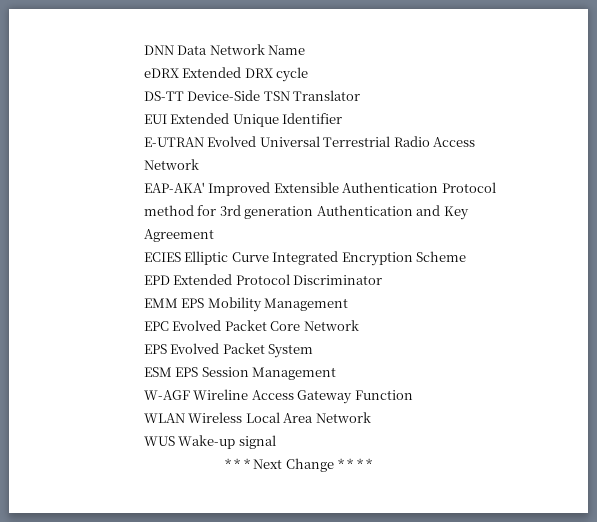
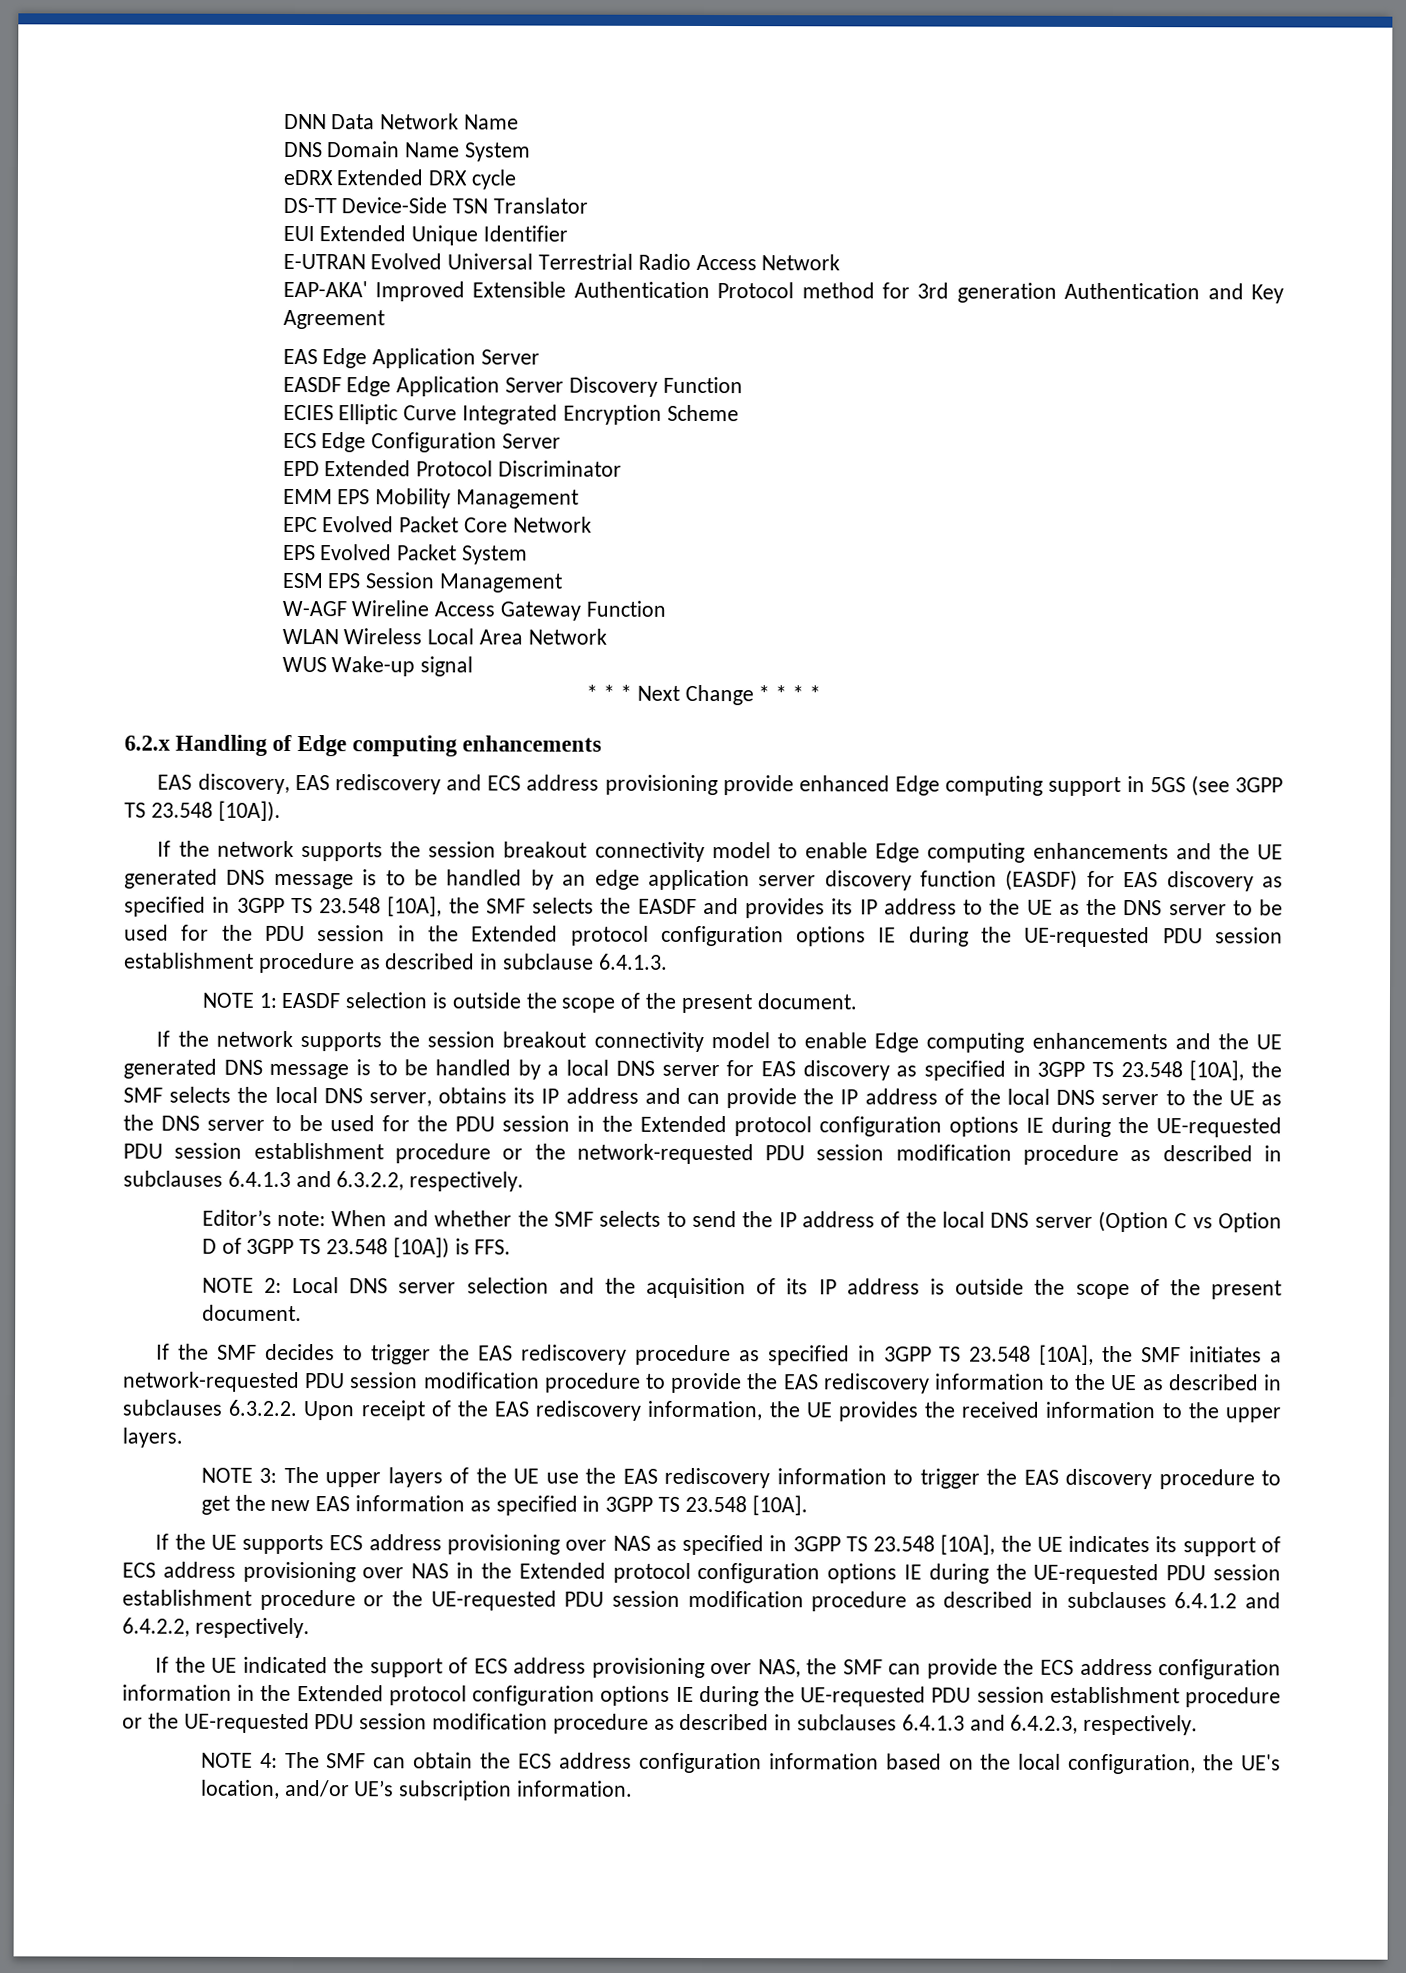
(306, 50) none -> [283,141,531,162] // DNS Domain Name System
(214, 235) none -> [282,348,540,369] [282,376,743,397] // EAS Edge Application Server // EASDF Edge Application Server Discovery Function
(467, 256) none -> [282,432,561,453] // ECS Edge Configuration Server
(373, 463) none -> [124,734,603,757] [157,773,1283,797] [124,800,281,822] [157,840,1283,863] [124,868,1284,892] [124,896,1283,919] [124,924,1283,948] [124,952,668,974] [201,992,857,1014] [156,1030,1282,1053] [123,1058,1282,1081] [123,1086,1282,1109] [123,1114,1282,1138] [123,1142,1282,1166] [123,1170,525,1192] [201,1209,1283,1233] [201,1237,512,1259] [201,1276,1282,1300] [201,1304,302,1322] [156,1343,1282,1366] [123,1371,1282,1394] [122,1399,1281,1423] [122,1427,183,1448] [200,1466,1281,1490] [200,1494,808,1516] [155,1533,1282,1557] [122,1561,1281,1585] [122,1589,1281,1612] [122,1617,310,1639] [155,1656,1281,1680] [122,1684,1281,1708] [122,1712,1199,1736] [200,1751,1281,1775] [200,1779,634,1801] // 6.2.x Handling of Edge computing enhancements // EAS discovery, EAS rediscovery and ECS address provisioning provide enhanced Edge computing support in 5GS (see 3GPP TS 23.548 [10A]). // If the network supports the session breakout connectivity model to enable Edge computing enhancements and the UE generated DNS message is to be handled by an edge application server discovery function (EASDF) for EAS discovery as specified in 3GPP TS 23.548 [10A], the SMF selects the EASDF and provides its IP address to the UE as the DNS server to be used for the PDU session in the Extended protocol configuration options IE during the UE-requested PDU session establishment procedure as described in subclause 6.4.1.3. // NOTE 1: EASDF selection is outside the scope of the present document. // If the network supports the session breakout connectivity model to enable Edge computing enhancements and the UE generated DNS message is to be handled by a local DNS server for EAS discovery as specified in 3GPP TS 23.548 [10A], the SMF selects the local DNS server, obtains its IP address and can provide the IP address of the local DNS server to the UE as the DNS server to be used for the PDU session in the Extended protocol configuration options IE during the UE-requested PDU session establishment procedure or the network-requested PDU session modification procedure as described in subclauses 6.4.1.3 and 6.3.2.2, respectively. // Editor’s note: When and whether the SMF selects to send the IP address of the local DNS server (Option C vs Option D of 3GPP TS 23.548 [10A]) is FFS. // NOTE 2: Local DNS server selection and the acquisition of its IP address is outside the scope of the present document. // If the SMF decides to trigger the EAS rediscovery procedure as specified in 3GPP TS 23.548 [10A], the SMF initiates a network-requested PDU session modification procedure to provide the EAS rediscovery information to the UE as described in subclauses 6.3.2.2. Upon receipt of the EAS rediscovery information, the UE provides the received information to the upper layers. // NOTE 3: The upper layers of the UE use the EAS rediscovery information to trigger the EAS discovery procedure to get the new EAS information as specified in 3GPP TS 23.548 [10A]. // If the UE supports ECS address provisioning over NAS as specified in 3GPP TS 23.548 [10A], the UE indicates its support of ECS address provisioning over NAS in the Extended protocol configuration options IE during the UE-requested PDU session establishment procedure or the UE-requested PDU session modification procedure as described in subclauses 6.4.1.2 and 6.4.2.2, respectively. // If the UE indicated the support of ECS address provisioning over NAS, the SMF can provide the ECS address configuration information in the Extended protocol configuration options IE during the UE-requested PDU session establishment procedure or the UE-requested PDU session modification procedure as described in subclauses 6.4.1.3 and 6.4.2.3, respectively. // NOTE 4: The SMF can obtain the ECS address configuration information based on the local configuration, the UE's location, and/or UE’s subscription information.

